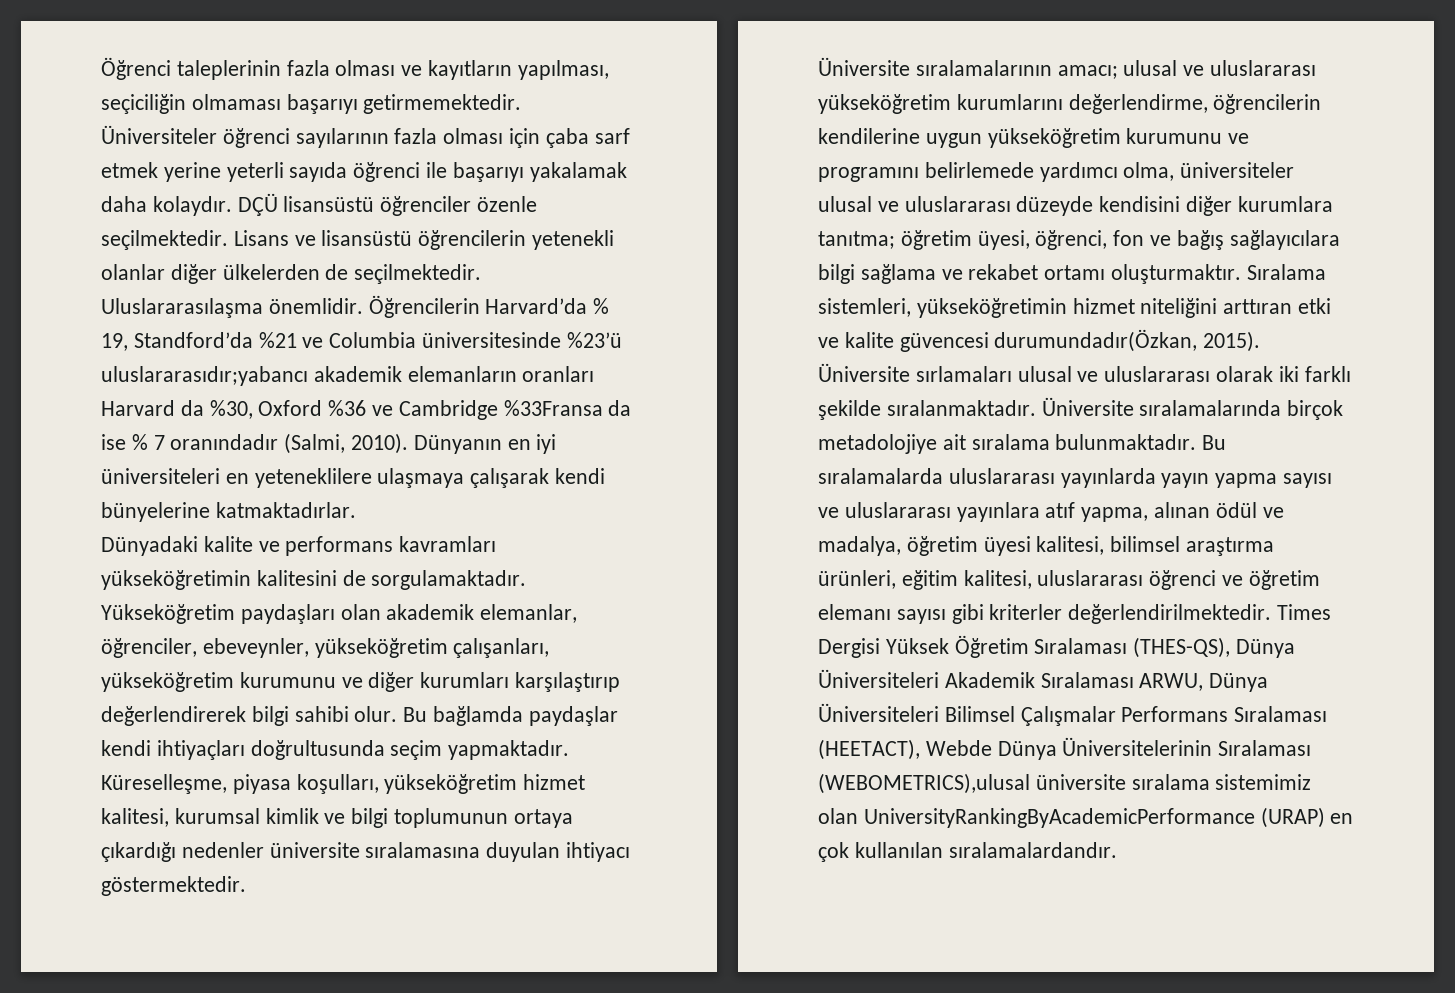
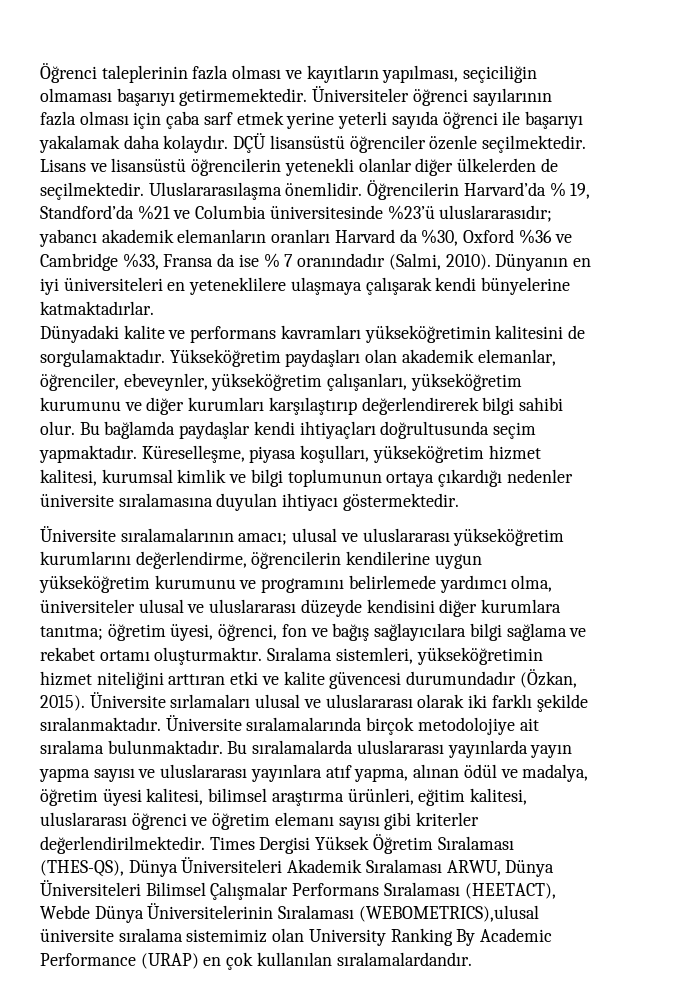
[101,366,308,386] uluslararasıdır;yabancı -> [439,205,553,222] [39,229,97,247] uluslararasıdır; yabancı
[503,400,603,416] %33Fransa -> [122,253,214,270] %33, Fransa
[994,329,1198,352] durumundadır(Özkan, -> [406,669,577,688] durumundadır (Özkan,
[818,434,937,454] metadolojiye -> [417,717,515,735] metodolojiye
[863,808,1255,828] UniversityRankingByAcademicPerformance -> [308,928,553,946] [40,953,136,966] University Ranking By Academic Performance

